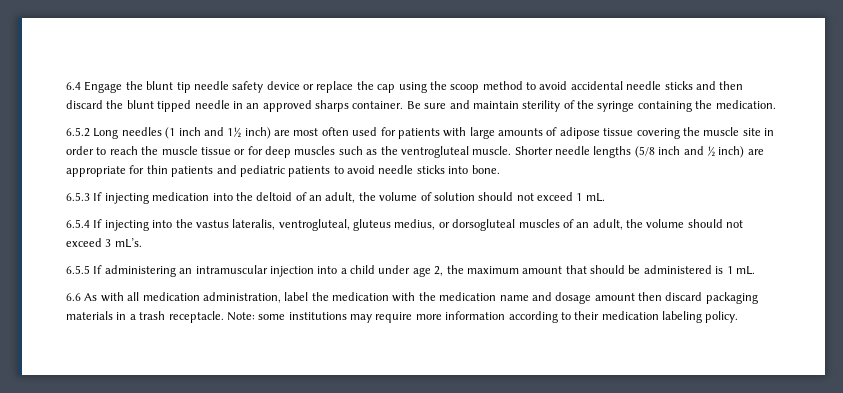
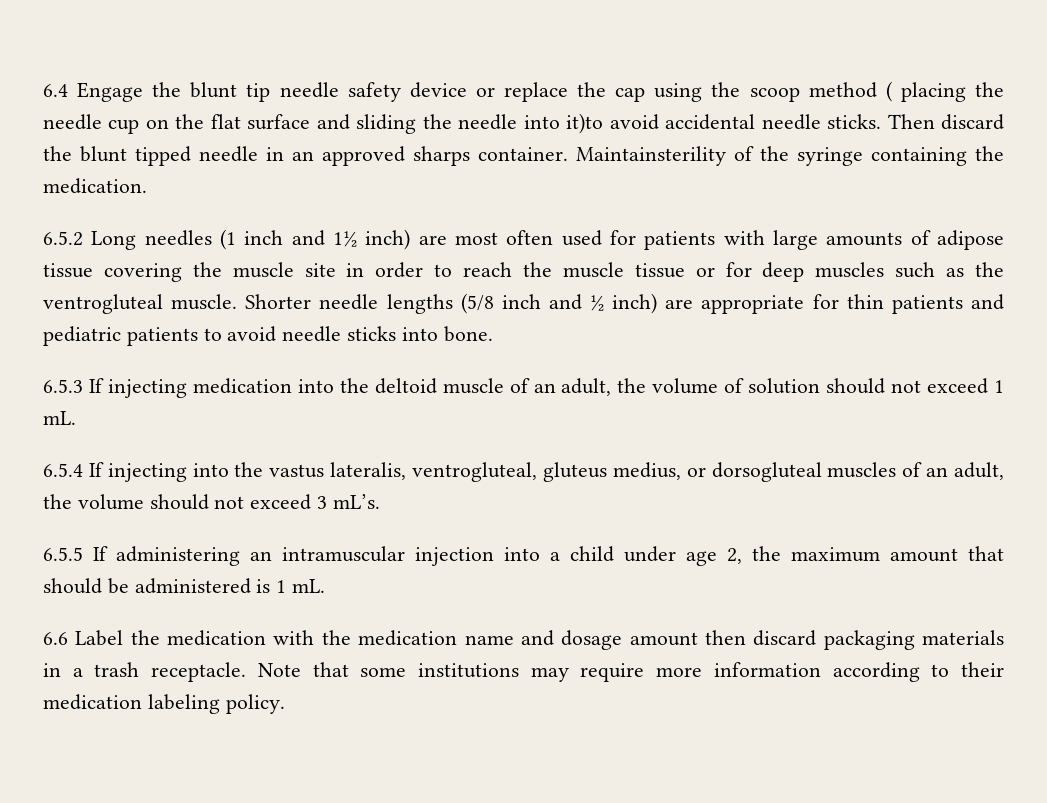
[526,81,744,90] to avoid accidental needle sticks and then -> [885,81,1004,102] [43,113,935,134] ( placing the needle cup on the flat surface and sliding the needle into it)to avoid accidental needle sticks. Then
[406,100,561,112] Be sure and maintain sterility -> [576,146,726,166] Maintainsterility
(293, 196) none -> [442,378,504,394] muscle
[84,292,309,303] As with all medication administration, label -> [75,630,124,646] Label
[226,312,255,321] Note: -> [257,662,349,677] Note that

